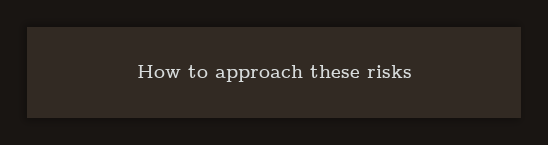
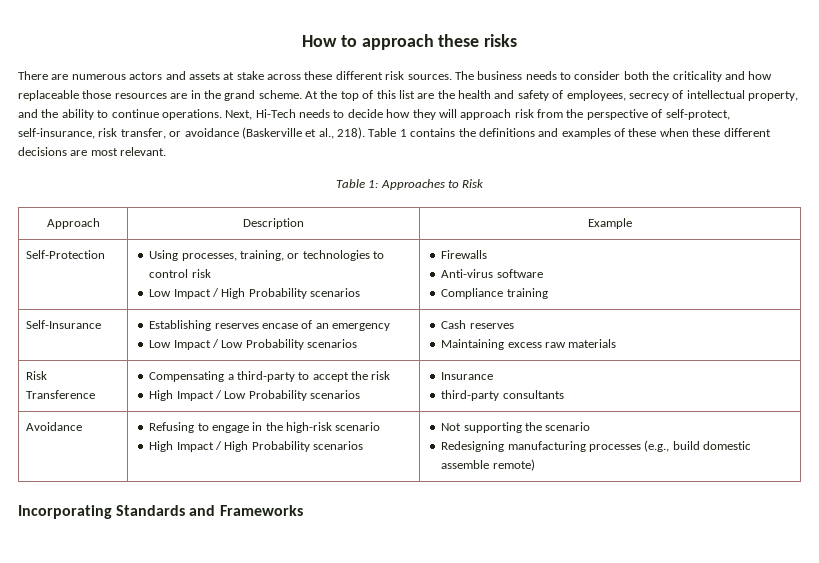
(412, 71) none -> [18,71,773,82] [18,90,798,101] [18,109,730,120] [18,127,771,139] [18,147,167,156] [335,179,485,190] [46,218,100,229] [243,218,304,229] [588,218,632,229] [26,250,106,259] [149,250,385,261] [149,269,211,278] [149,288,361,299] [441,250,488,259] [441,269,543,278] [441,288,548,299] [26,320,102,329] [149,320,391,331] [149,339,358,350] [441,320,514,329] [441,339,617,350] [26,371,48,380] [26,390,96,399] [149,371,391,382] [149,390,361,401] [441,372,494,380] [441,390,564,401] [26,422,83,431] [149,422,381,433] [149,441,364,452] [441,422,591,433] [441,440,752,452] [441,459,535,471] [18,505,303,519] // There are numerous actors and assets at stake across these different risk sources. The business needs to consider both the criticality and how replaceable those resources are in the grand scheme. At the top of this list are the health and safety of employees, secrecy of intellectual property, and the ability to continue operations. Next, Hi-Tech needs to decide how they will approach risk from the perspective of self-protect, self-insurance, risk transfer, or avoidance (Baskerville et al., 218). Table 1 contains the definitions and examples of these when these different decisions are most relevant. // Table 1: Approaches to Risk // Approach | Description | Example // Self-Protection | Using processes, training, or technologies to control risk // Low Impact / High Probability scenarios | Firewalls // Anti-virus software // Compliance training // Self-Insurance | Establishing reserves encase of an emergency // Low Impact / Low Probability scenarios | Cash reserves // Maintaining excess raw materials // Risk Transference | Compensating a third-party to accept the risk // High Impact / Low Probability scenarios | Insurance // third-party consultants // Avoidance | Refusing to engage in the high-risk scenario // High Impact / High Probability scenarios | Not supporting the scenario // Redesigning manufacturing processes (e.g., build domestic assemble remote) // Incorporating Standards and Frameworks

